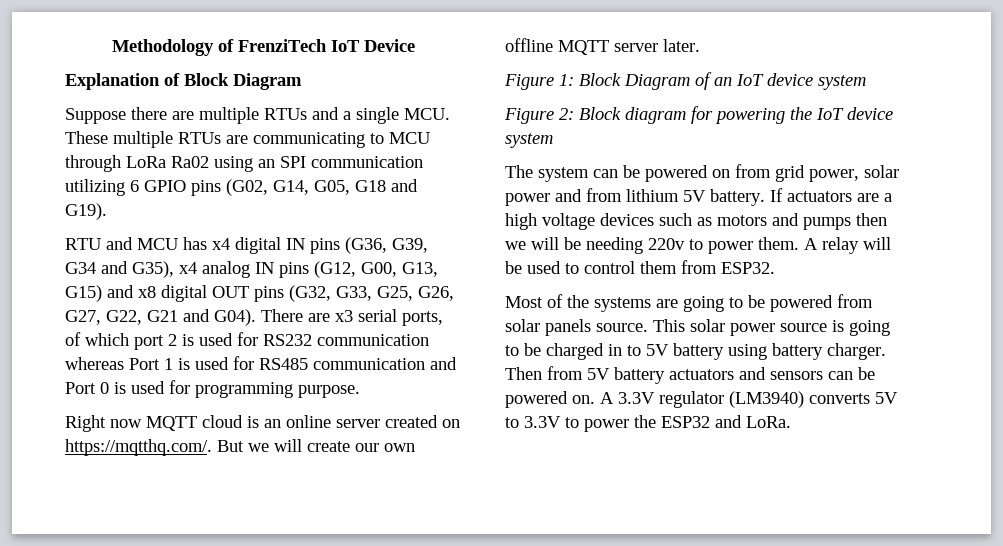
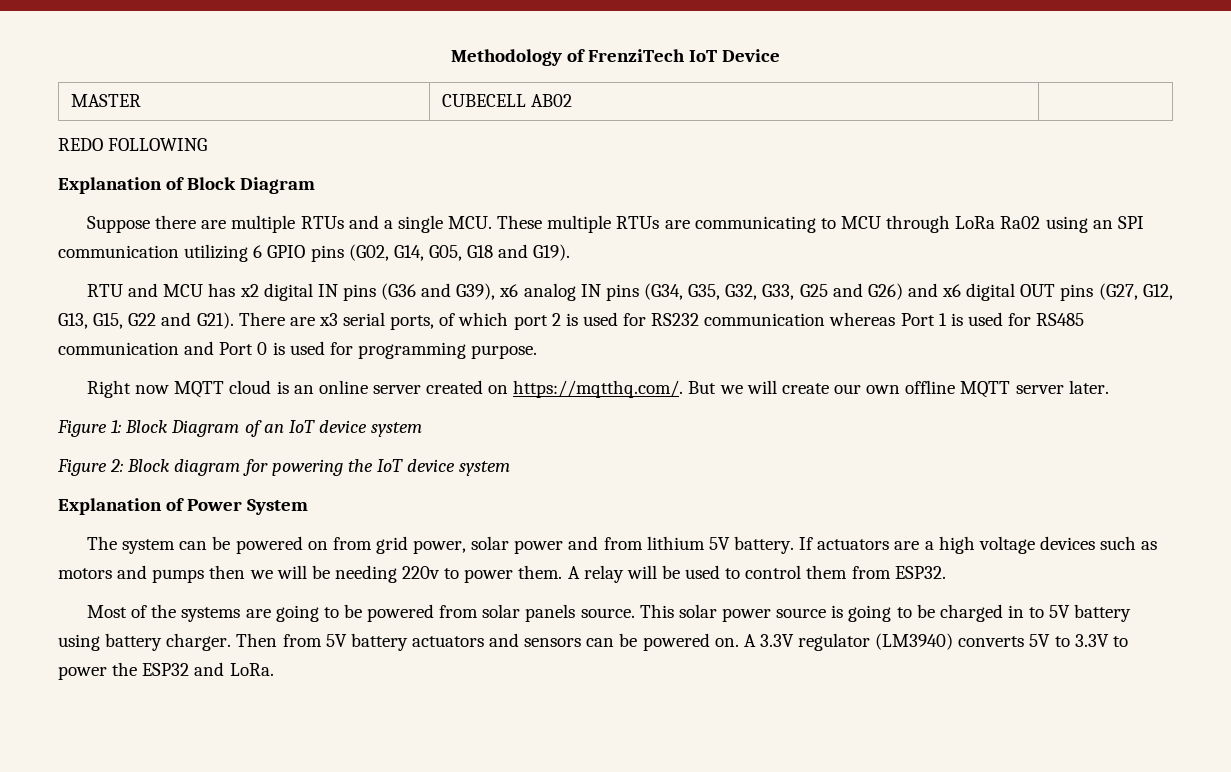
(415, 45) none -> [70,94,141,107] [441,94,572,107] [58,138,208,151] // MASTER | CUBECELL AB02 | // REDO FOLLOWING
[212,238,230,250] x4 -> [239,284,259,297] x2
[345,237,428,254] [65,261,438,278] [65,285,454,302] [65,309,256,326] (G36, G39, G34 and G35), x4 analog IN pins (G12, G00, G13, G15) and x8 digital OUT pins (G32, G33, G25, G26, G27, G22, G21 and G04). -> [381,283,1173,301] [58,312,234,329] (G36 and G39), x6 analog IN pins (G34, G35, G32, G33, G25 and G26) and x6 digital OUT pins (G27, G12, G13, G15, G22 and G21).
(553, 140) none -> [58,498,309,515] // Explanation of Power System

